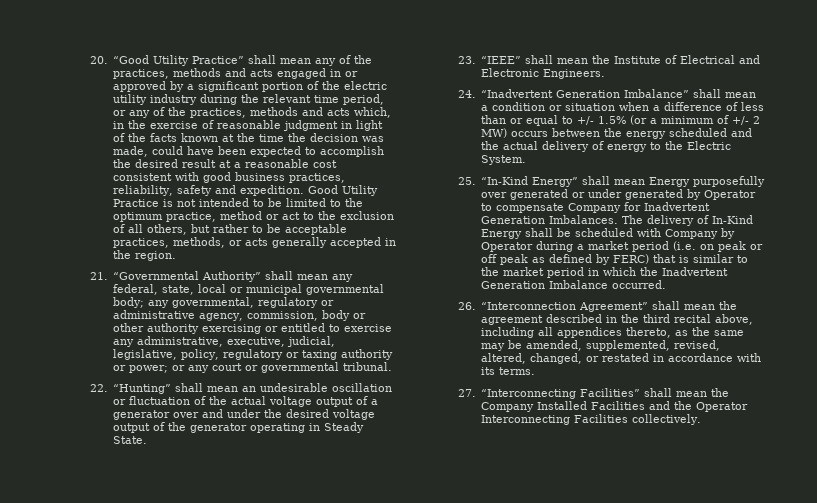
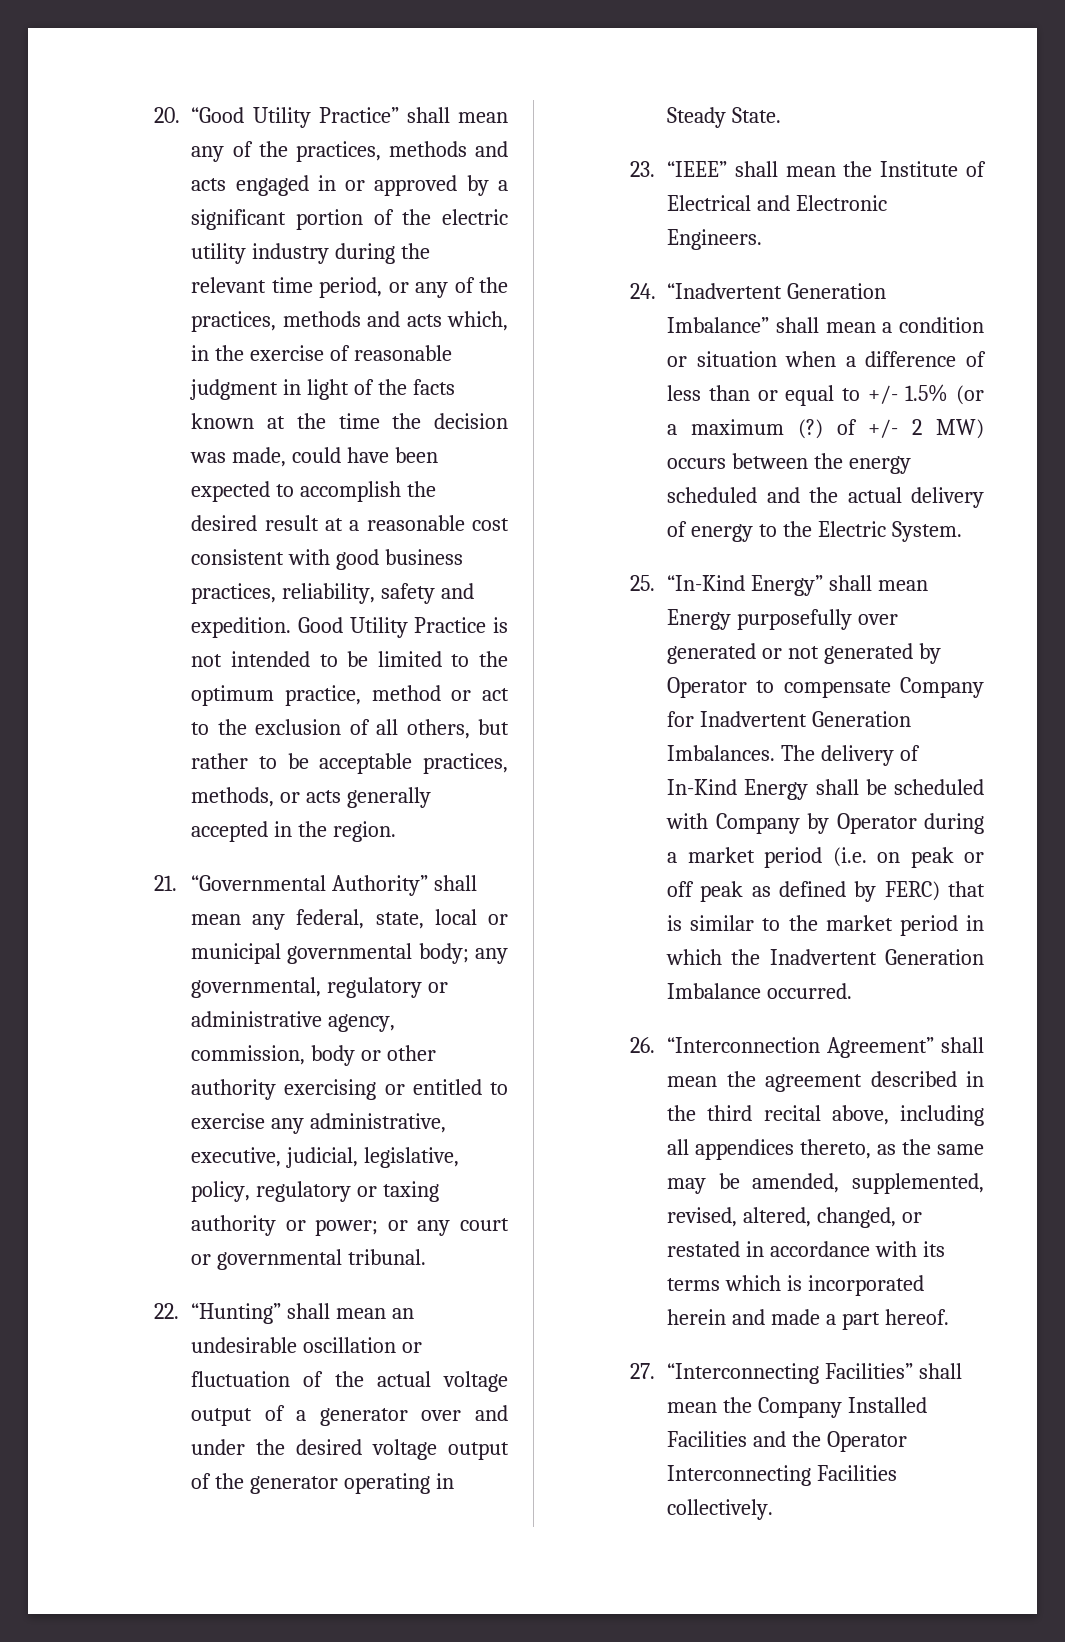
[661,116,715,124] minimum -> [691,419,823,439] maximum (?)
[588,189,623,198] under -> [787,646,819,659] not
[499,367,536,375] terms. -> [667,1275,924,1296] [667,1309,949,1330] terms which is incorporated herein and made a part hereof.

